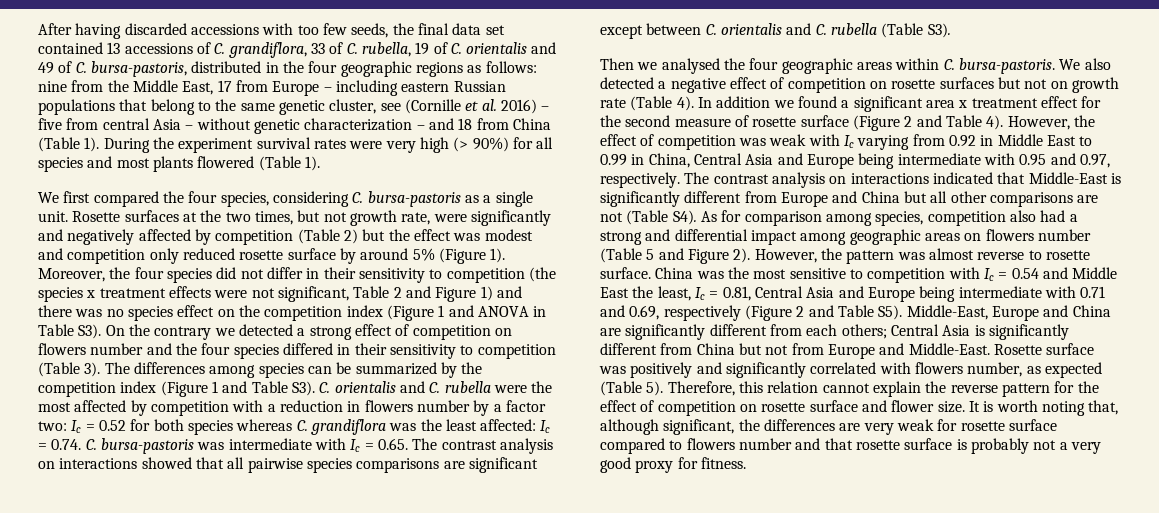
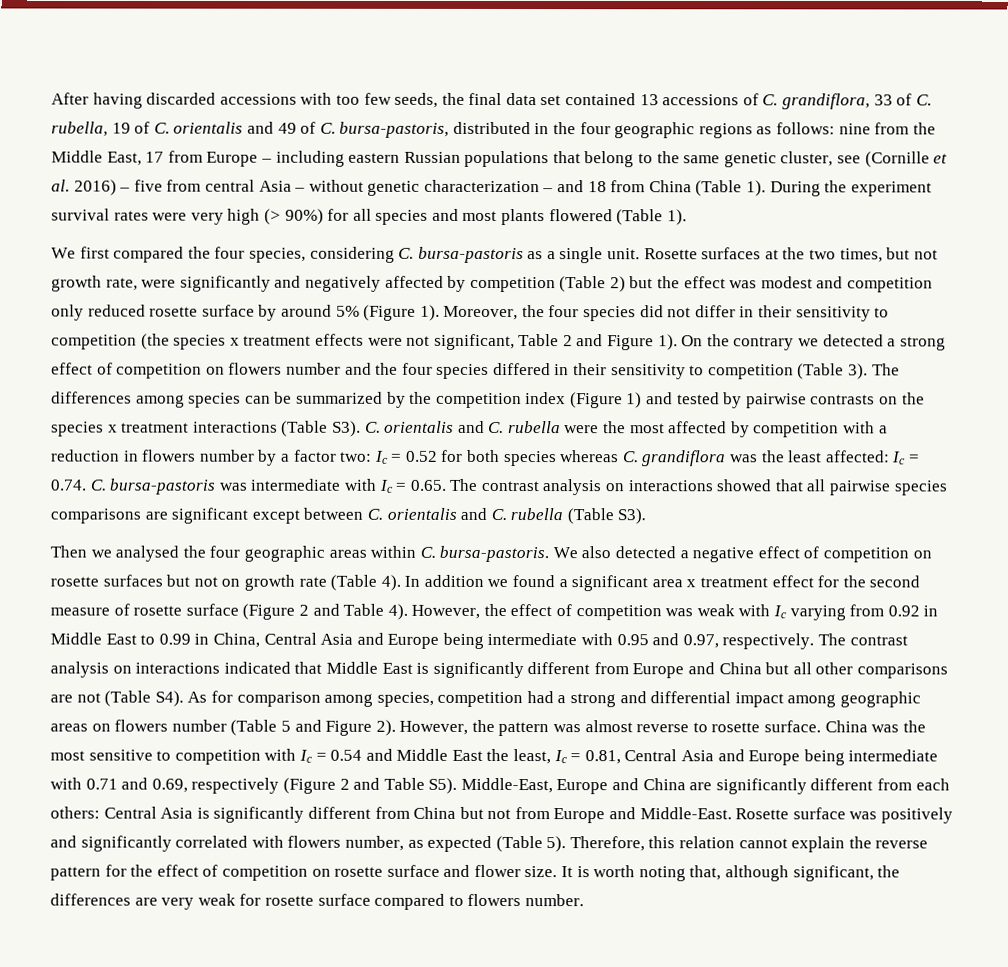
[480,286,522,301] [38,305,547,321] [38,324,102,339] 1) and there was no species effect on the competition index (Figure 1 and ANOVA in Table S3). -> [657,334,678,351] 1).
[211,381,288,393] 1 and Table -> [626,392,925,409] [51,420,329,437] 1) and tested by pairwise contrasts on the species x treatment interactions (Table
[1028,172,1108,184] Middle-East -> [325,661,413,674] Middle East
[1009,210,1036,222] also -> (524, 699) none
[841,324,887,339] others; -> [50,806,100,819] others:
[738,438,1101,454] [600,457,746,473] number and that rosette surface is probably not a very good proxy for fitness. -> [524,894,584,907] number.

